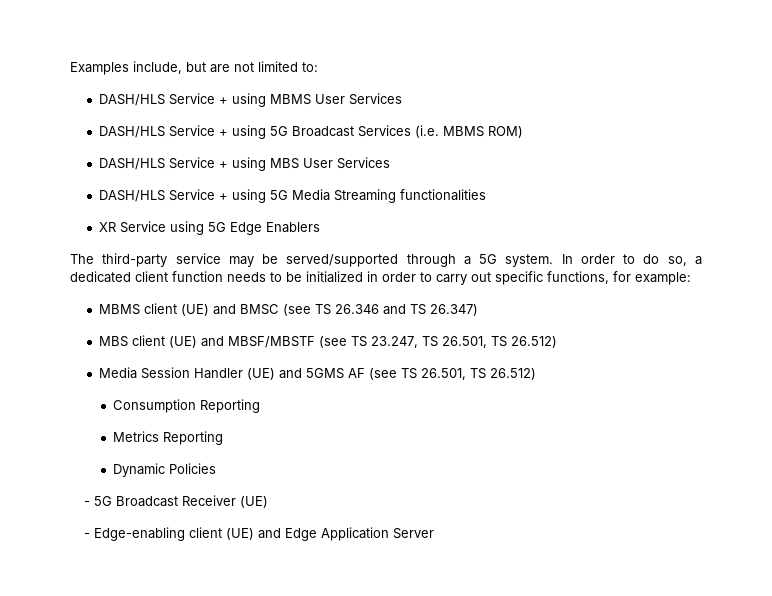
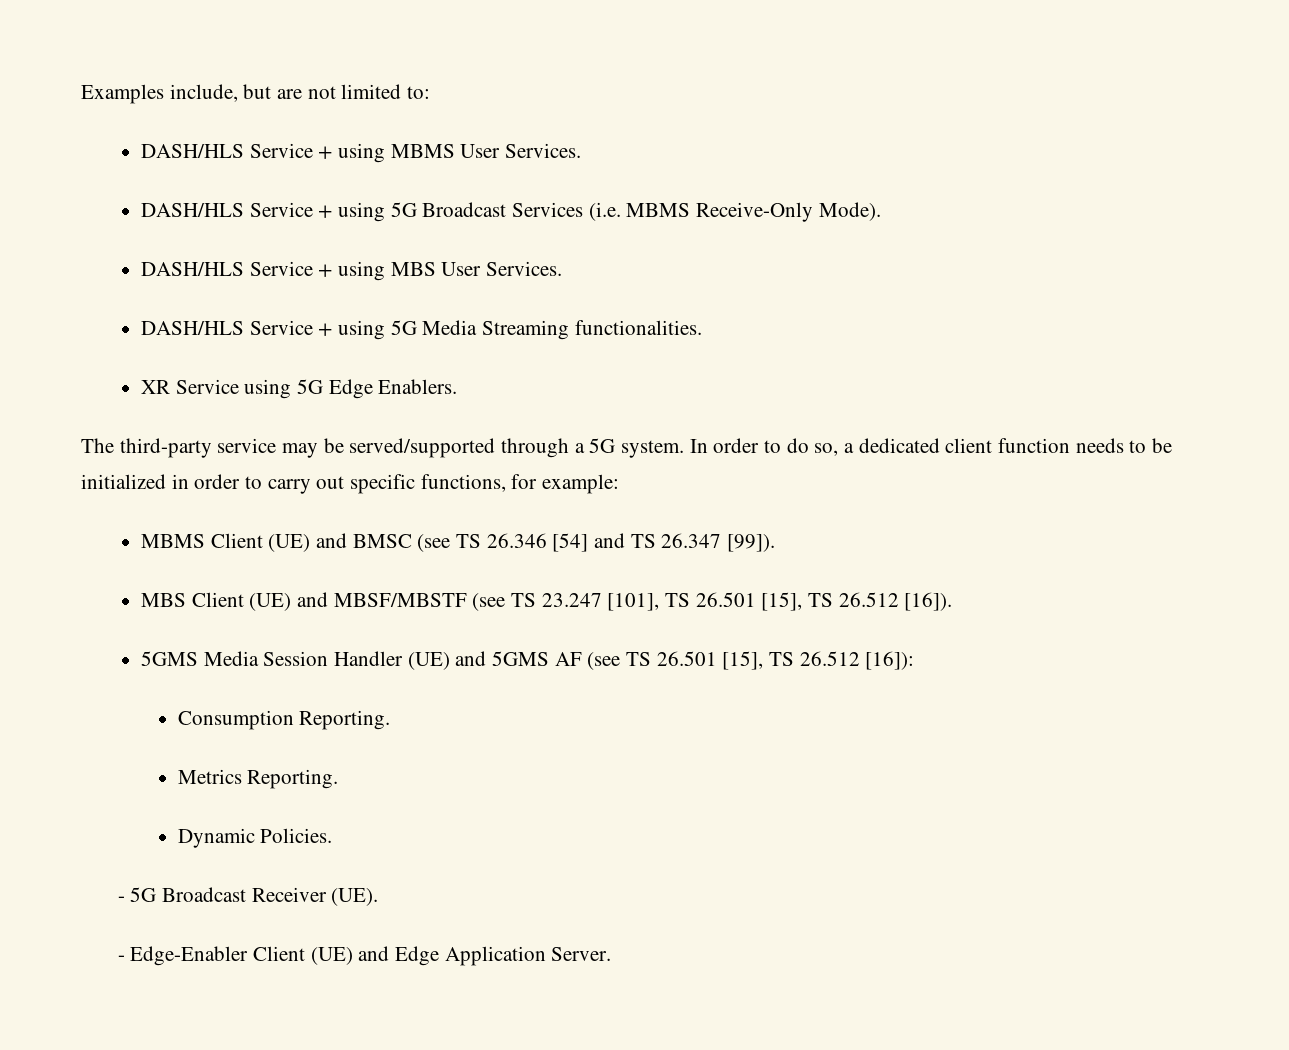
[348,93,402,105] Services -> [504,143,581,158] Services.
[487,126,523,138] ROM) -> [695,202,881,222] Receive-Only Mode).
[336,157,390,169] Services -> [485,261,562,276] Services.
[399,189,486,201] functionalities -> [574,320,702,335] functionalities.
[265,222,320,233] Enablers -> [378,379,458,394] Enablers.
[143,303,177,314] client -> [210,533,263,548] Client
(379, 309) none -> [552,533,589,552] [54]
[429,304,478,316] [98,335,165,347] 26.347) // MBS client -> [661,533,775,552] [140,592,244,607] 26.347 [99]). // MBS Client
[370,336,557,348] 23.247, TS 26.501, TS 26.512) // -> [541,592,953,611] [140,651,198,666] 23.247 [101], TS 26.501 [15], TS 26.512 [16]). // 5GMS
[420,368,536,380] 26.501, TS 26.512) -> [656,651,915,670] 26.501 [15], TS 26.512 [16]):
[200,399,261,413] Reporting -> [299,710,391,730] Reporting.
[163,431,224,445] Reporting -> [247,769,339,789] Reporting.
[169,463,217,474] Policies -> [260,828,333,843] Policies.
[240,496,269,508] [84,527,223,541] (UE) // - Edge-enabling client -> [331,888,379,906] [117,946,306,966] (UE). // - Edge-Enabler Client
[393,528,435,539] Server -> [551,947,612,961] Server.

